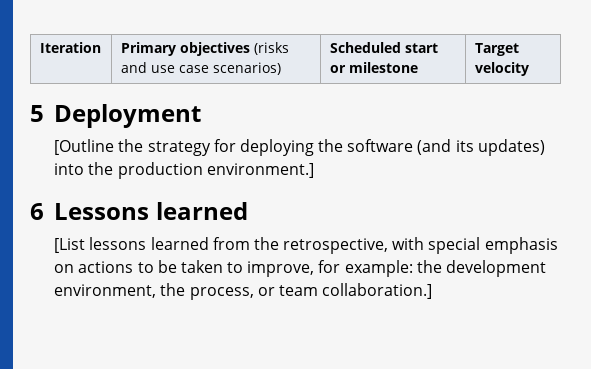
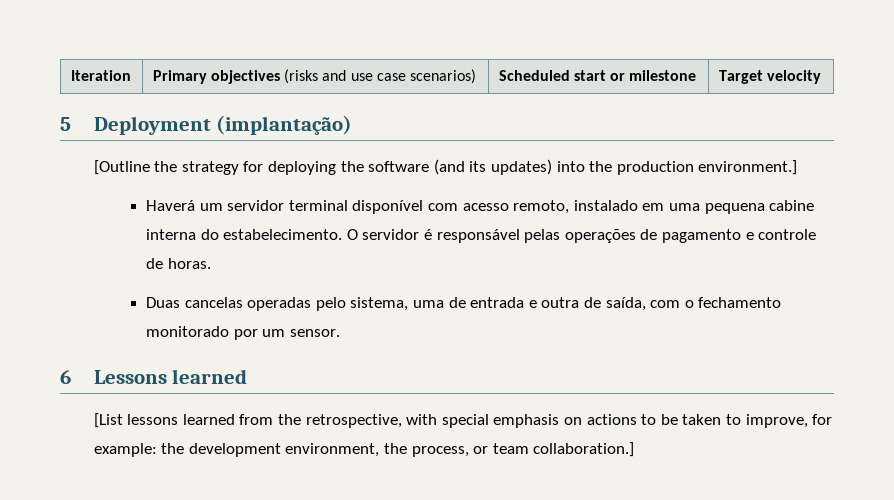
(202, 116) none -> [216,115,353,135] (implantação)
(314, 170) none -> [146,200,815,214] [146,229,817,243] [146,258,211,269] [146,297,782,311] [146,326,340,340] // Haverá um servidor terminal disponível com acesso remoto, instalado em uma pequena cabine interna do estabelecimento. O servidor é responsável pelas operações de pagamento e controle de horas. // Duas cancelas operadas pelo sistema, uma de entrada e outra de saída, com o fechamento monitorado por um sensor.

